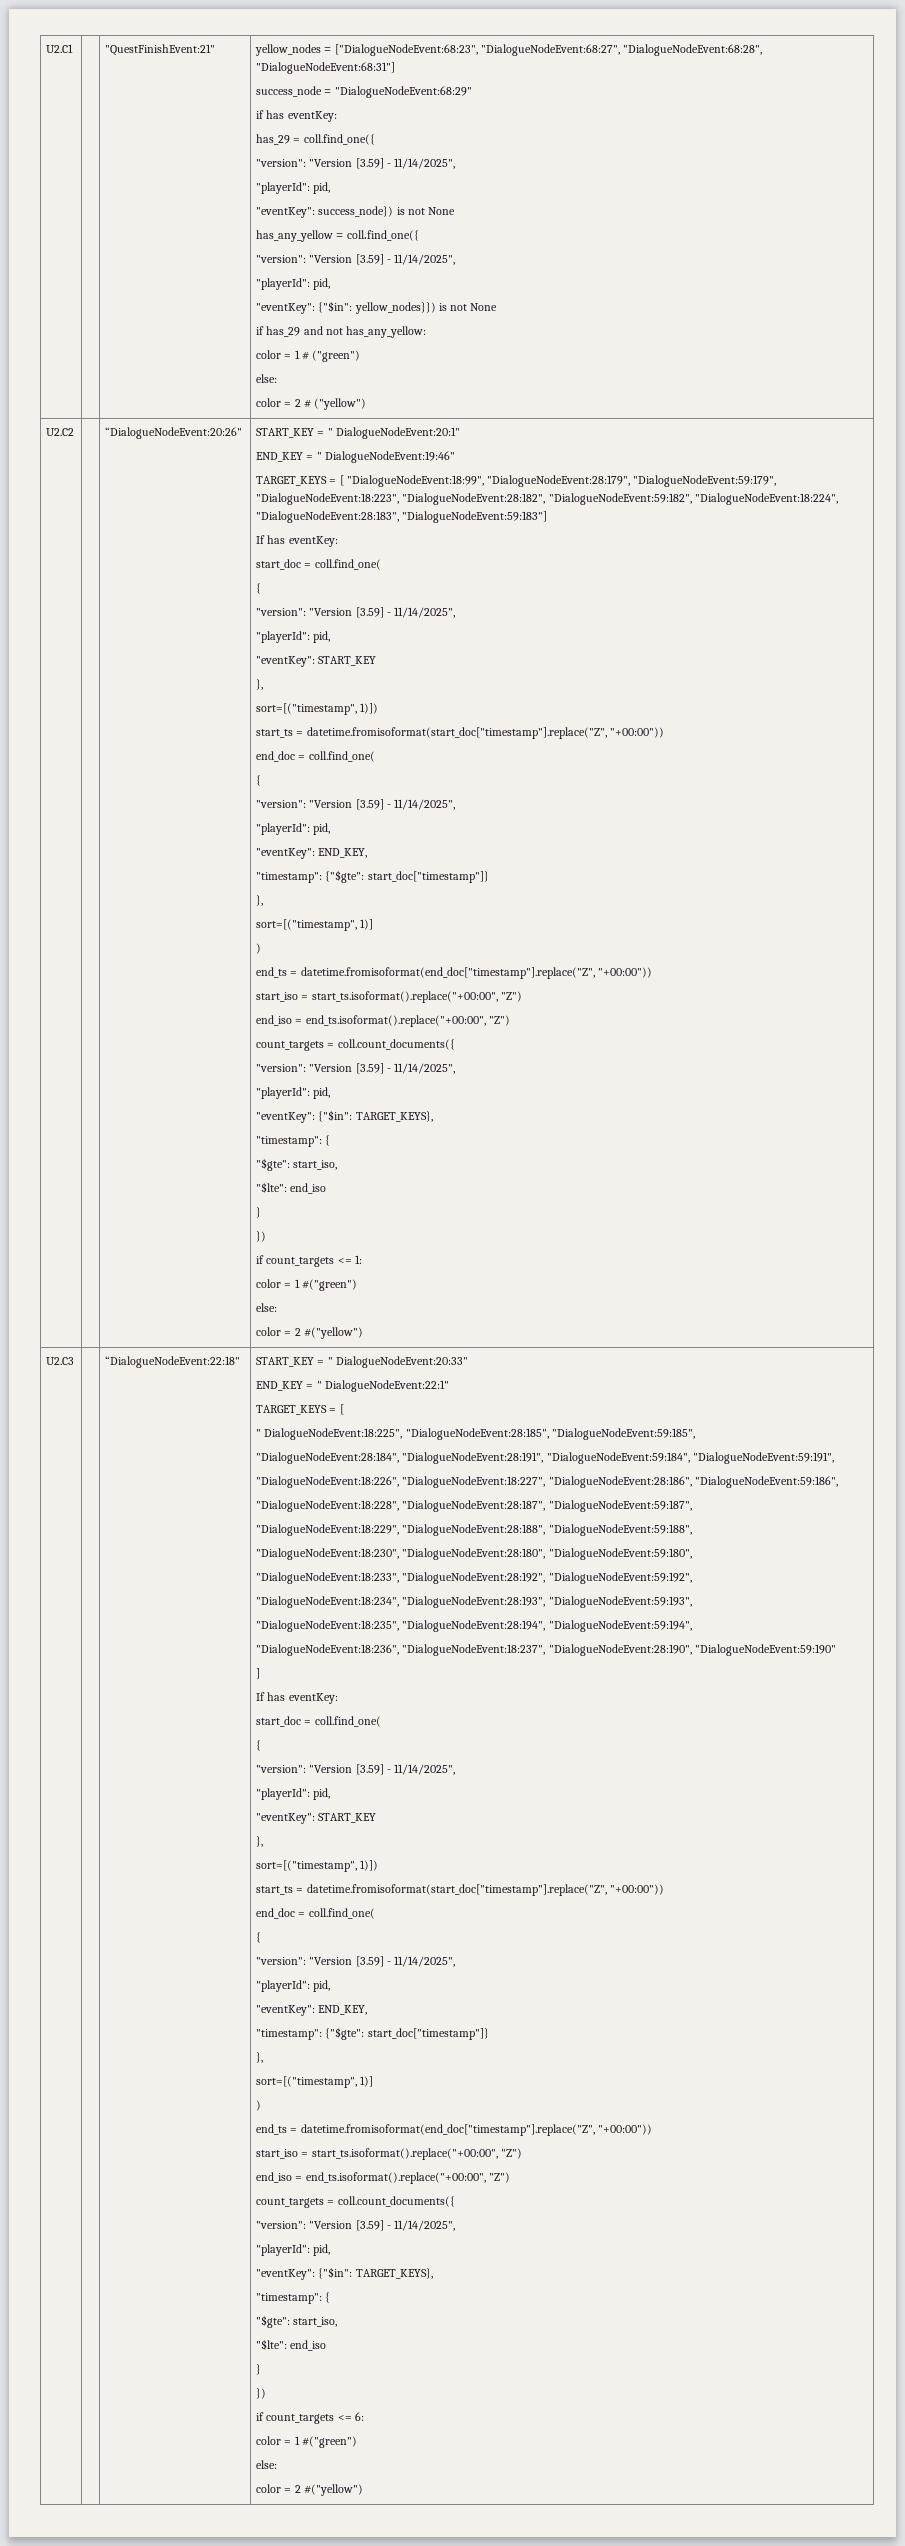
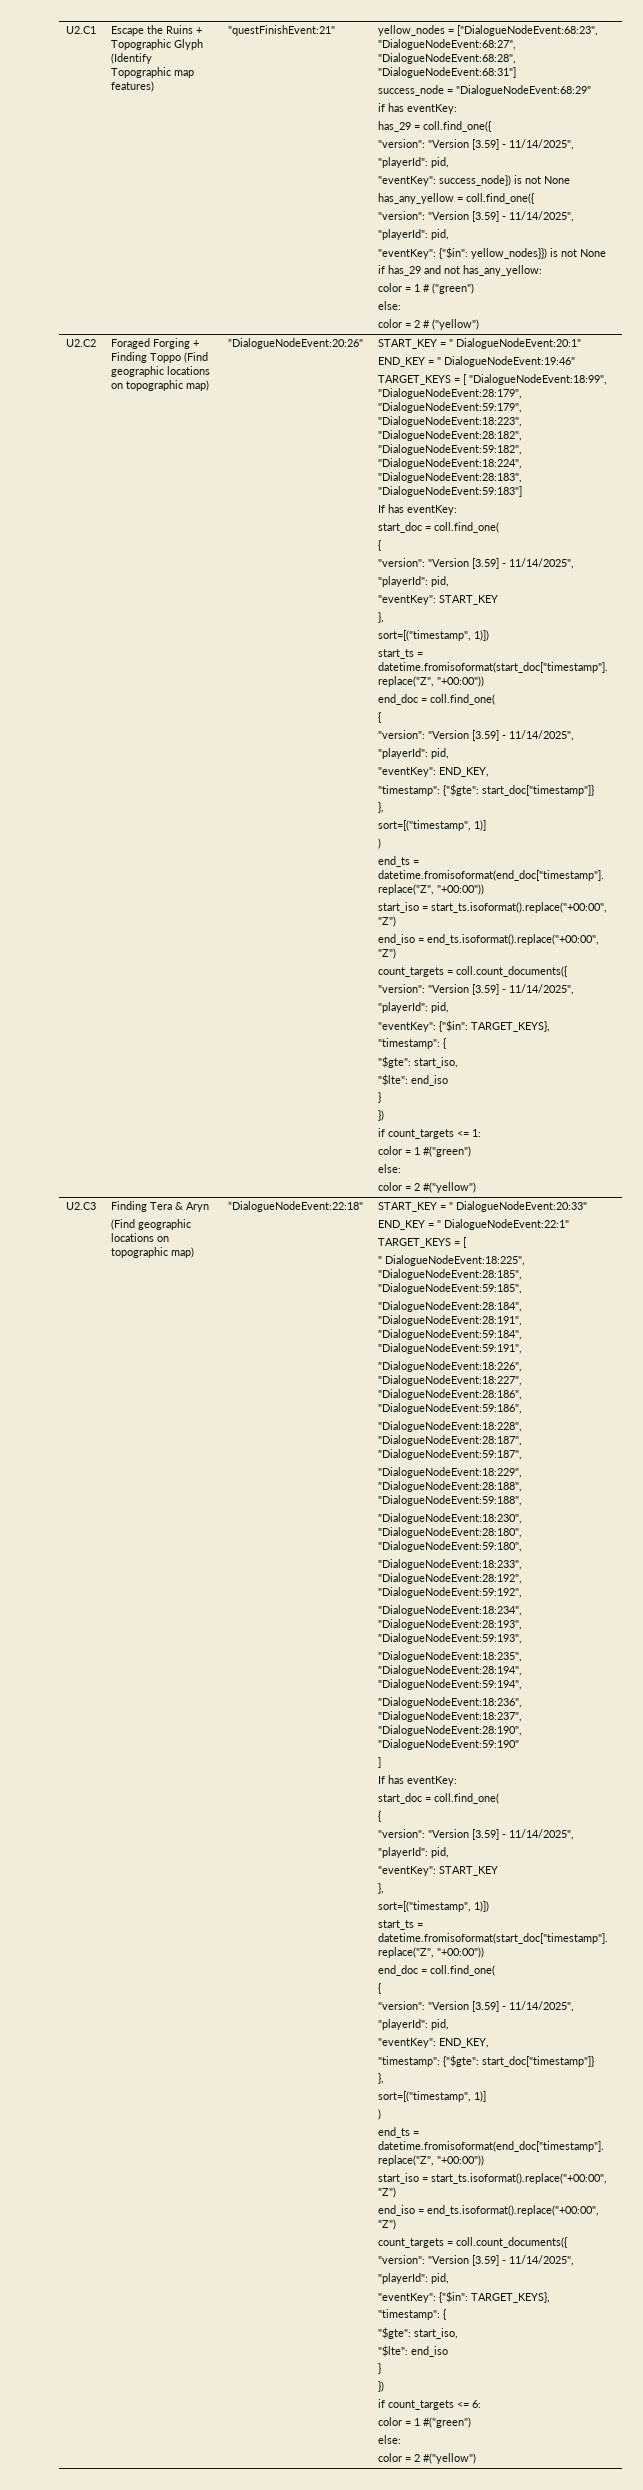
[105,44,216,56] | "QuestFinishEvent:21" -> [111,25,203,36] [111,39,204,50] [111,53,153,64] [111,67,195,78] [111,81,155,92] [228,25,336,36] Escape the Ruins + Topographic Glyph (Identify Topographic map features) | "questFinishEvent:21"
(75, 432) none -> [111,338,200,349] [111,352,209,363] [111,366,211,377] [111,380,210,391] Foraged Forging + Finding Toppo (Find geographic locations on topographic map)
(75, 1361) none -> [111,1201,210,1212] [111,1219,192,1230] [111,1233,170,1242] [111,1247,195,1258] Finding Tera & Aryn // (Find geographic locations on topographic map)

